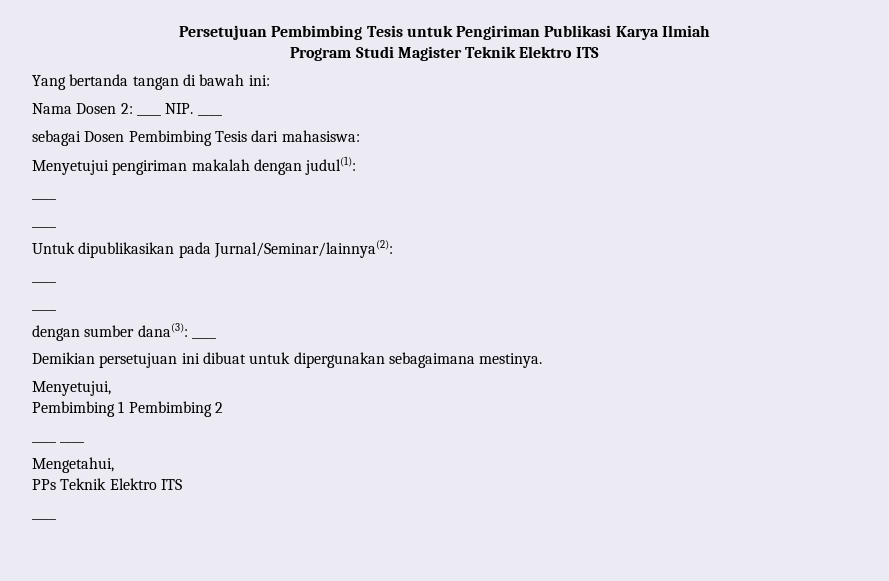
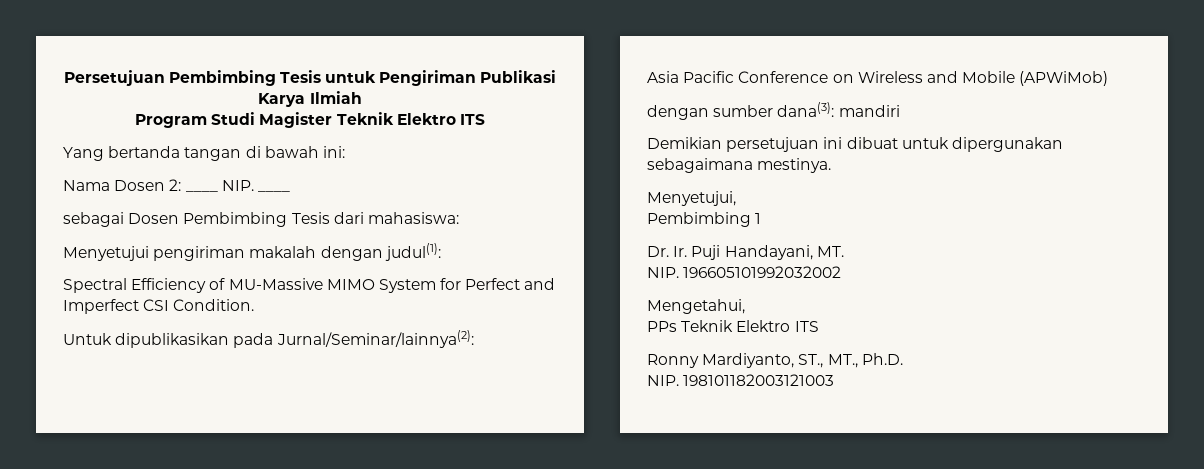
[32,198,56,200] [32,226,56,228] [32,240,393,258] [32,281,56,283] [32,309,56,311] ____ // ____ // Untuk dipublikasikan pada Jurnal/Seminar/lainnya(2): // ____ // ____ -> [63,278,556,293] [63,299,255,314] [63,330,474,348] [647,71,1109,86] Spectral Efficiency of MU-Massive MIMO System for Perfect and Imperfect CSI Condition. // Untuk dipublikasikan pada Jurnal/Seminar/lainnya(2): // Asia Pacific Conference on Wireless and Mobile (APWiMob)
[191,337,216,339] ____ -> [838,105,900,117] mandiri
[128,401,223,417] [32,441,85,443] Pembimbing 2 // ____ ____ -> [647,245,844,260] [647,266,842,278] // Dr. Ir. Puji Handayani, MT. // NIP. 196605101992032002
[32,518,56,520] ____ -> [647,353,903,368] [647,374,835,386] Ronny Mardiyanto, ST., MT., Ph.D. // NIP. 198101182003121003

